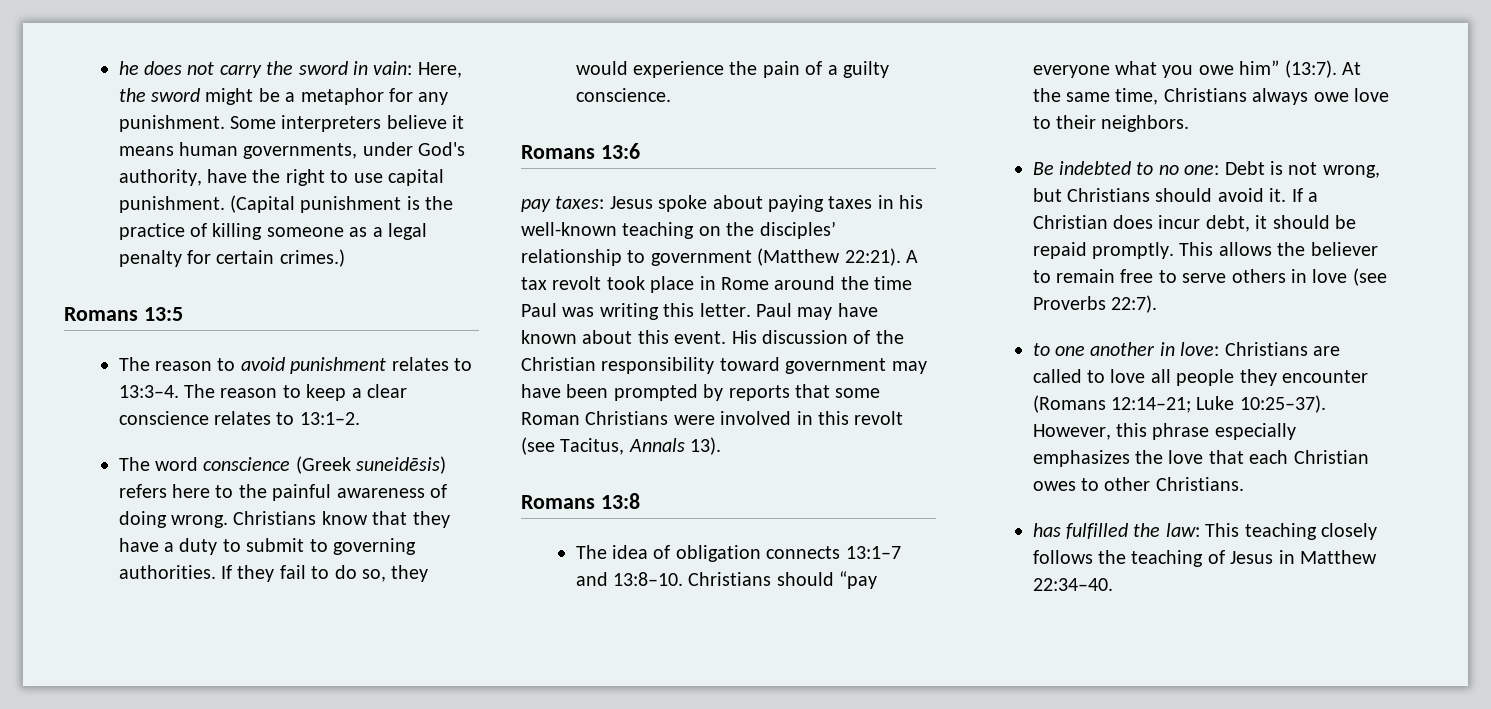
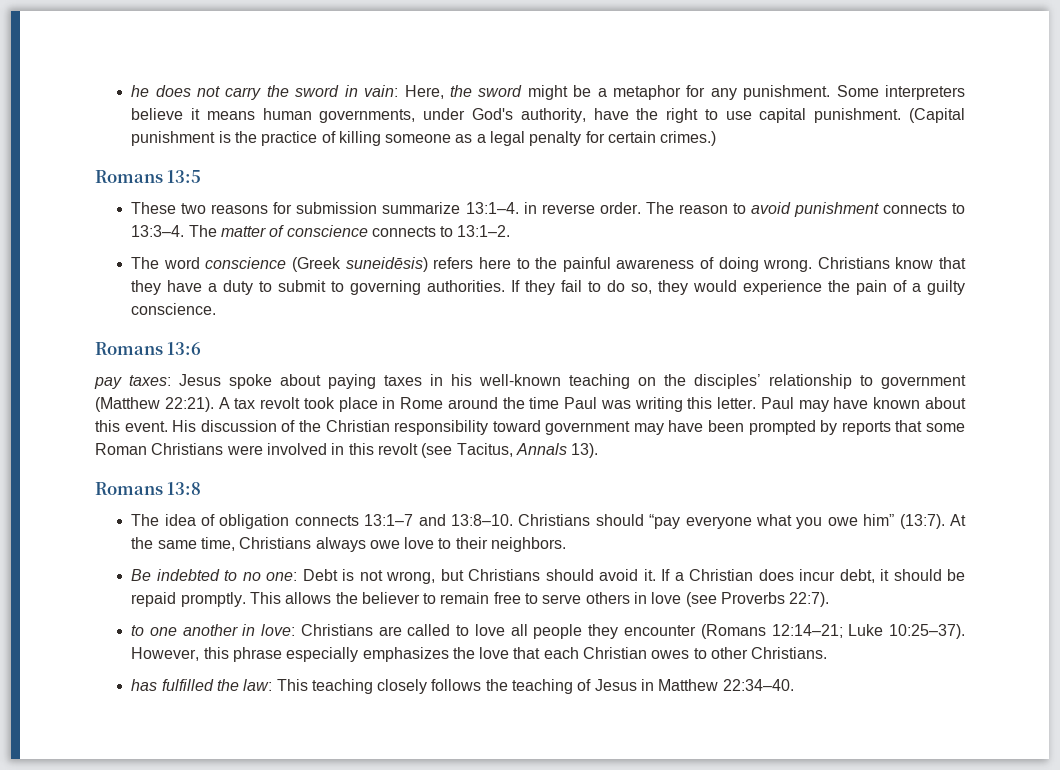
(183, 314) none -> [131,202,641,214] These two reasons for submission summarize 13:1–4. in reverse order.
[391,357,449,371] relates -> [882,203,947,214] connects
[220,384,407,401] [118,411,271,425] reason to keep a clear conscience relates -> [220,225,436,237] matter of conscience connects

